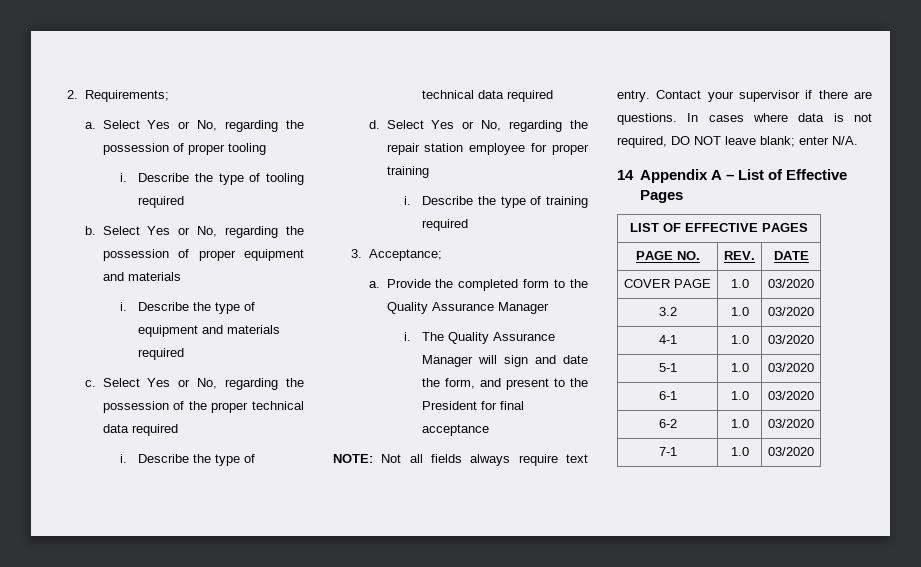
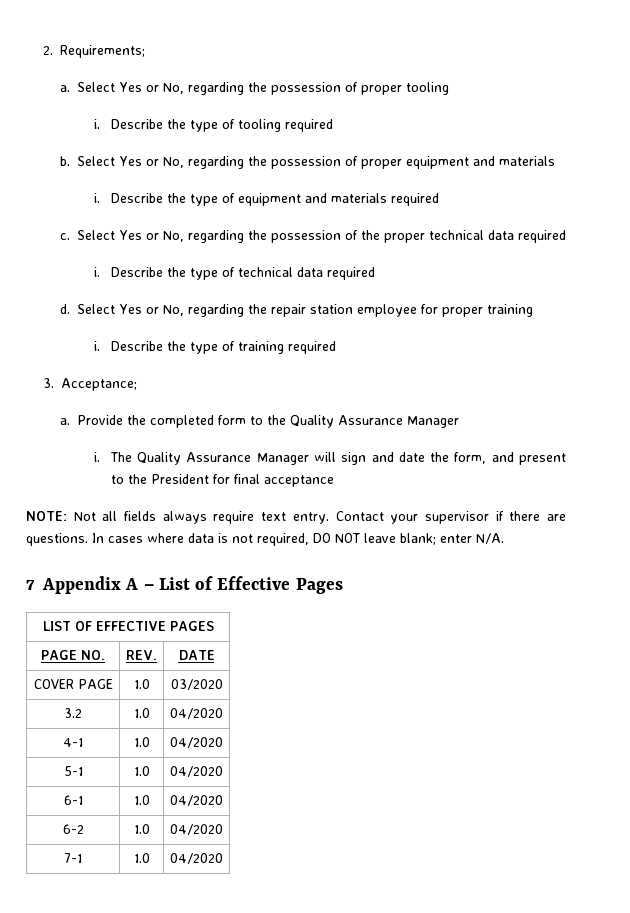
[617,170,634,180] 14 -> [26,580,35,590] 7
[768,307,814,316] 03/2020 -> [170,708,223,719] 04/2020
[768,335,814,344] 03/2020 -> [170,737,223,748] 04/2020
[768,363,814,372] 03/2020 -> [170,766,223,777] 04/2020
[768,391,814,400] 03/2020 -> [170,795,223,806] 04/2020
[768,419,814,428] 03/2020 -> [170,824,223,835] 04/2020
[768,447,814,456] 03/2020 -> [170,853,223,864] 04/2020

